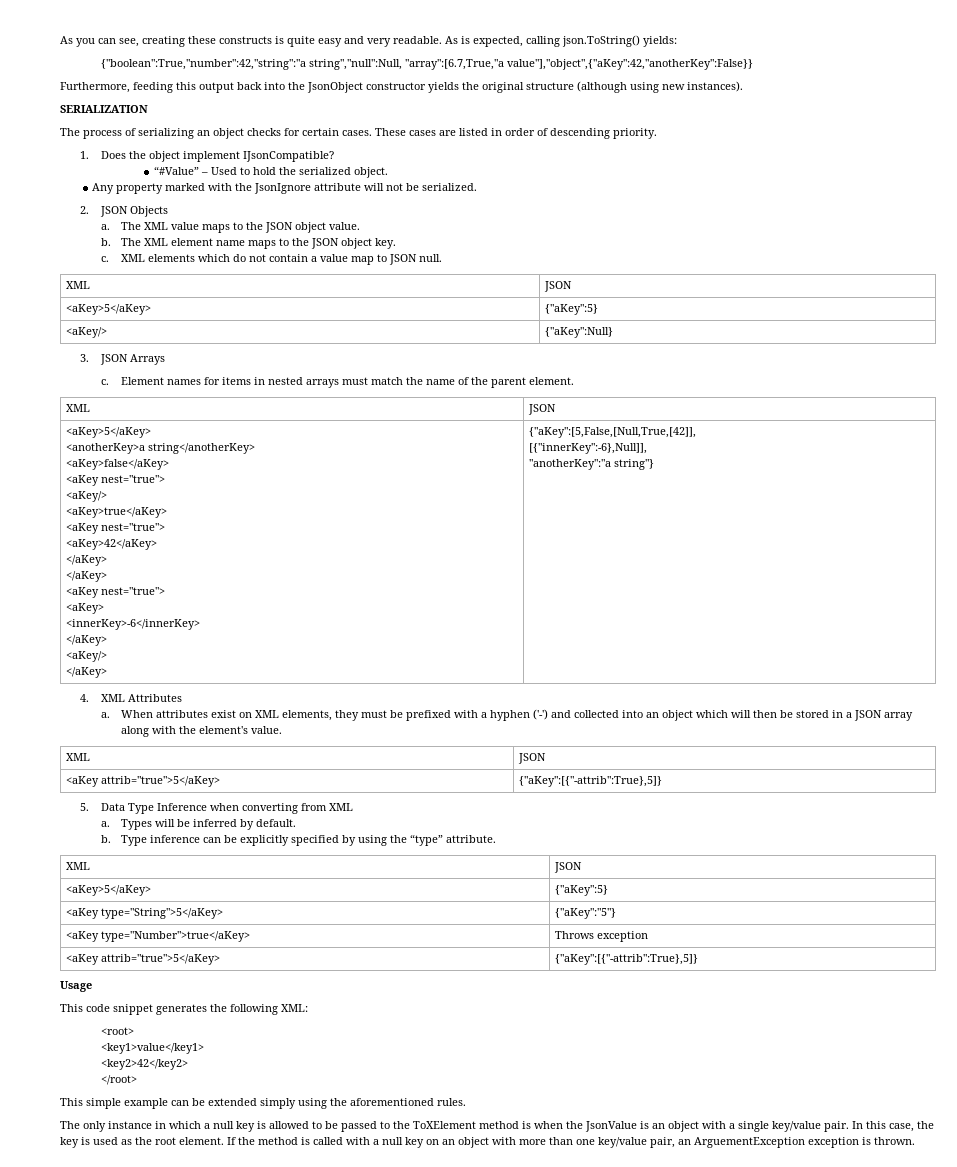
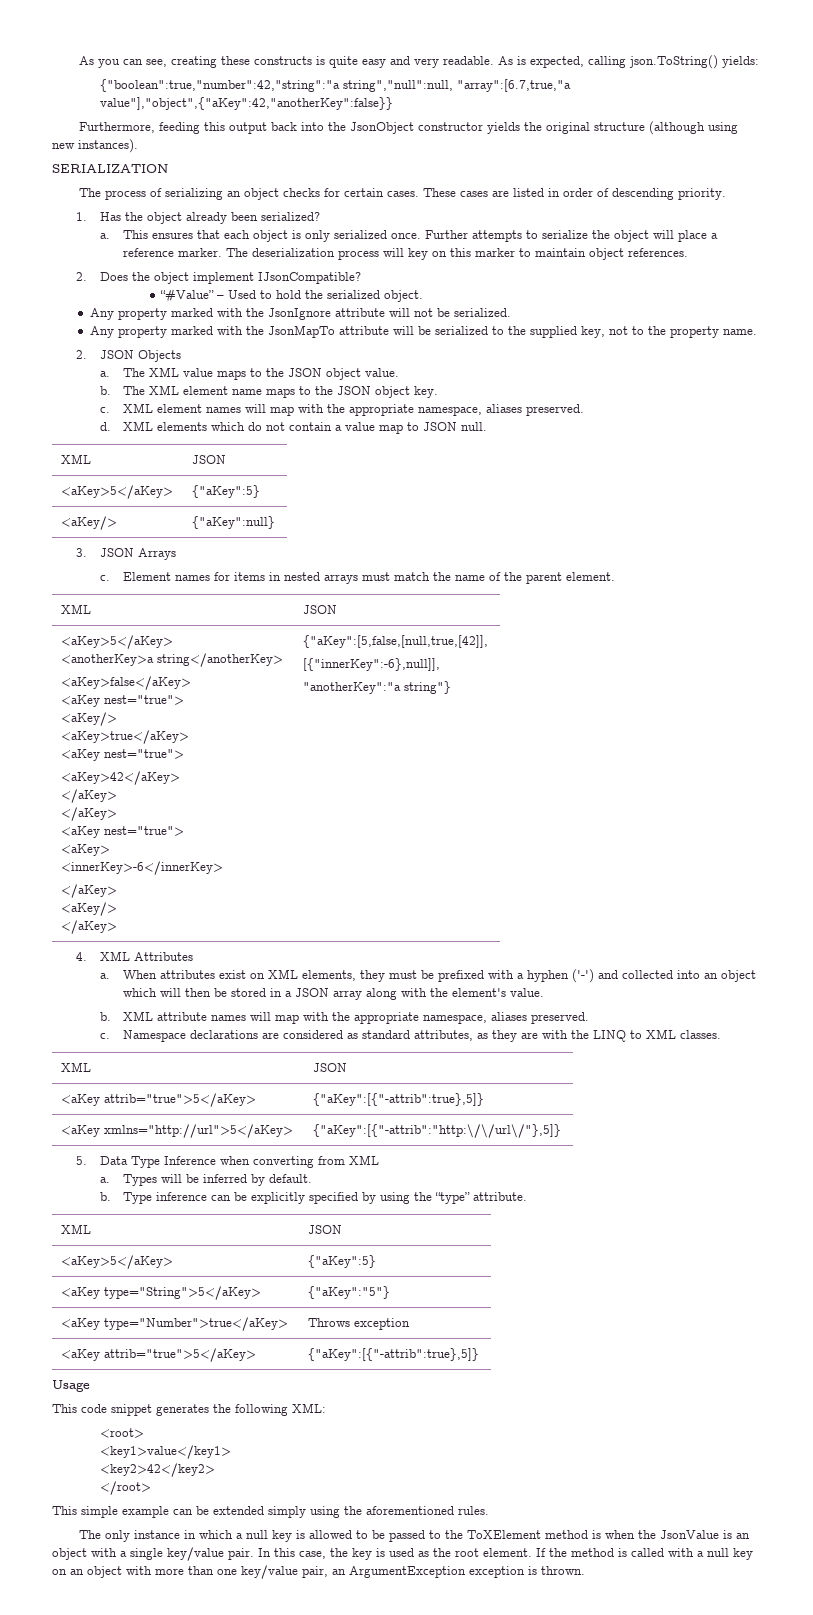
[100,59,753,70] {"boolean":True,"number":42,"string":"a string","null":Null, "array":[6.7,True,"a value"],"object",{"aKey":42,"anotherKey":False}} -> [99,79,571,92] [99,97,393,110] {"boolean":true,"number":42,"string":"a string","null":null, "array":[6.7,true,"a value"],"object",{"aKey":42,"anotherKey":false}}
(90, 155) none -> [99,212,320,224] [99,230,719,242] [123,248,689,260] [75,272,87,281] Has the object already been serialized? // a. This ensures that each object is only serialized once. Further attempts to serialize the object will place a reference marker. The deserialization process will key on this marker to maintain object references. // 2.
(478, 187) none -> [90,325,758,338] // Any property marked with the JsonMapTo attribute will be serialized to the supplied key, not to the property name.
(146, 258) none -> [157,404,585,416] [99,421,154,431] element names will map with the appropriate namespace, aliases preserved. // d. XML
[544,327,613,338] {"aKey":Null} -> [192,516,276,529] {"aKey":null}
[528,427,696,438] [528,443,647,454] {"aKey":[5,False,[Null,True,[42]], // [{"innerKey":-6},Null]], -> [303,635,489,648] [303,658,441,671] {"aKey":[5,false,[null,true,[42]], // [{"innerKey":-6},null]],
(283, 730) none -> [99,1011,590,1024] [99,1029,722,1042] // b. XML attribute names will map with the appropriate namespace, aliases preserved. // c. Namespace declarations are considered as standard attributes, as they are with the LINQ to XML classes.
[518,776,662,787] {"aKey":[{"-attrib":True},5]} -> [313,1093,485,1106] [61,1124,294,1138] [313,1124,562,1138] {"aKey":[{"-attrib":true},5]} // <aKey xmlns="http://url">5</aKey> | {"aKey":[{"-attrib":"http:\/\/url\/"},5]}
[554,954,698,965] {"aKey":[{"-attrib":True},5]} -> [308,1348,480,1361] {"aKey":[{"-attrib":true},5]}
[694,1137,805,1148] ArguementException -> [349,1566,466,1578] ArgumentException

